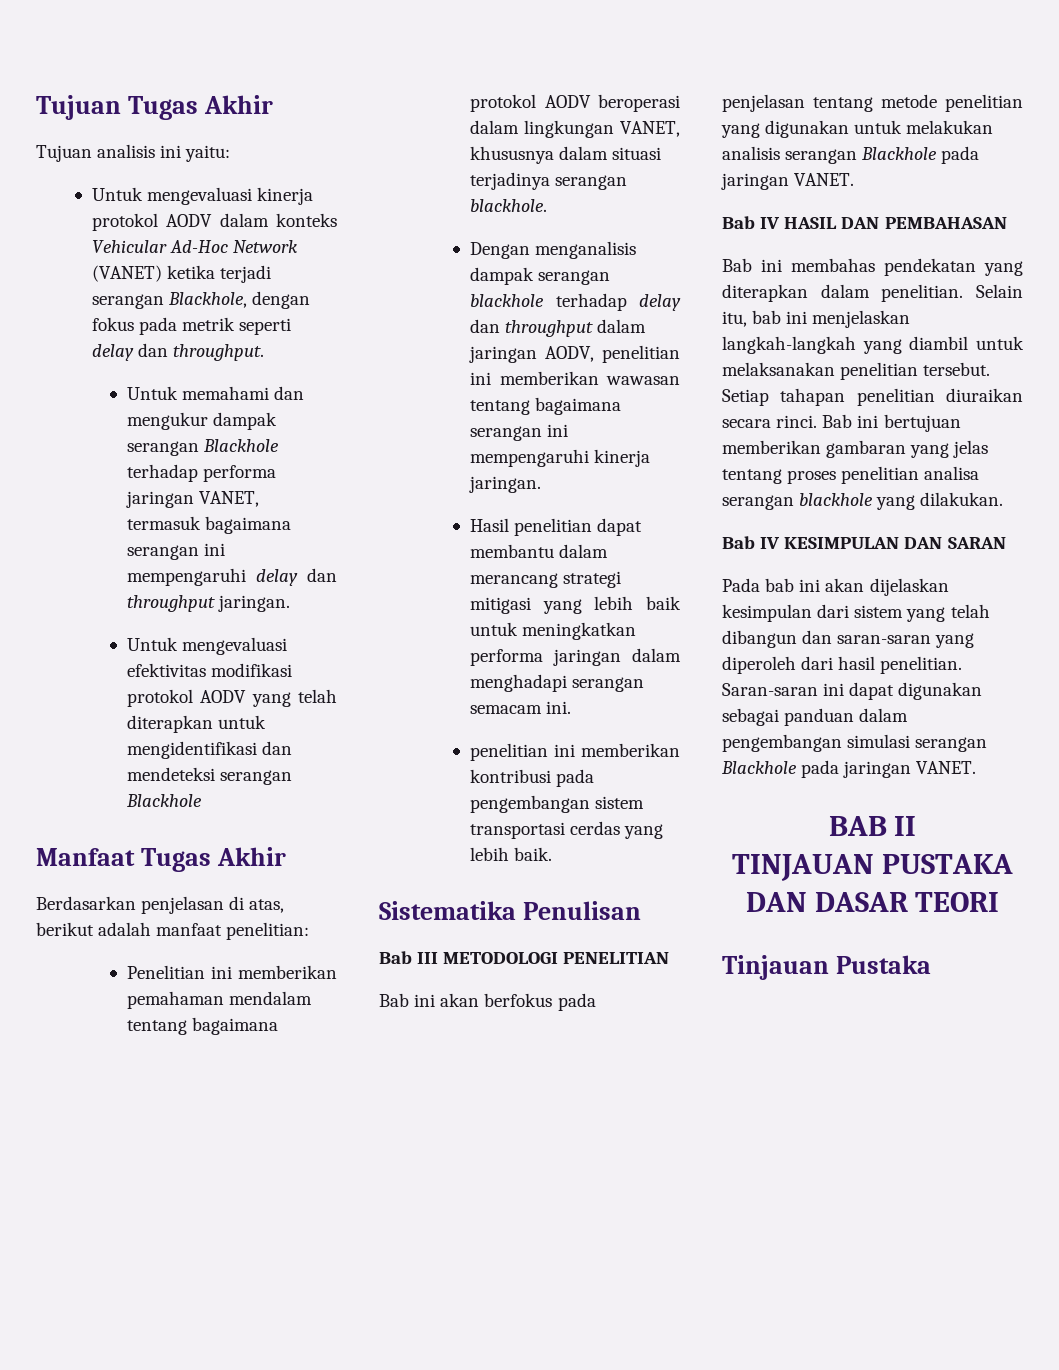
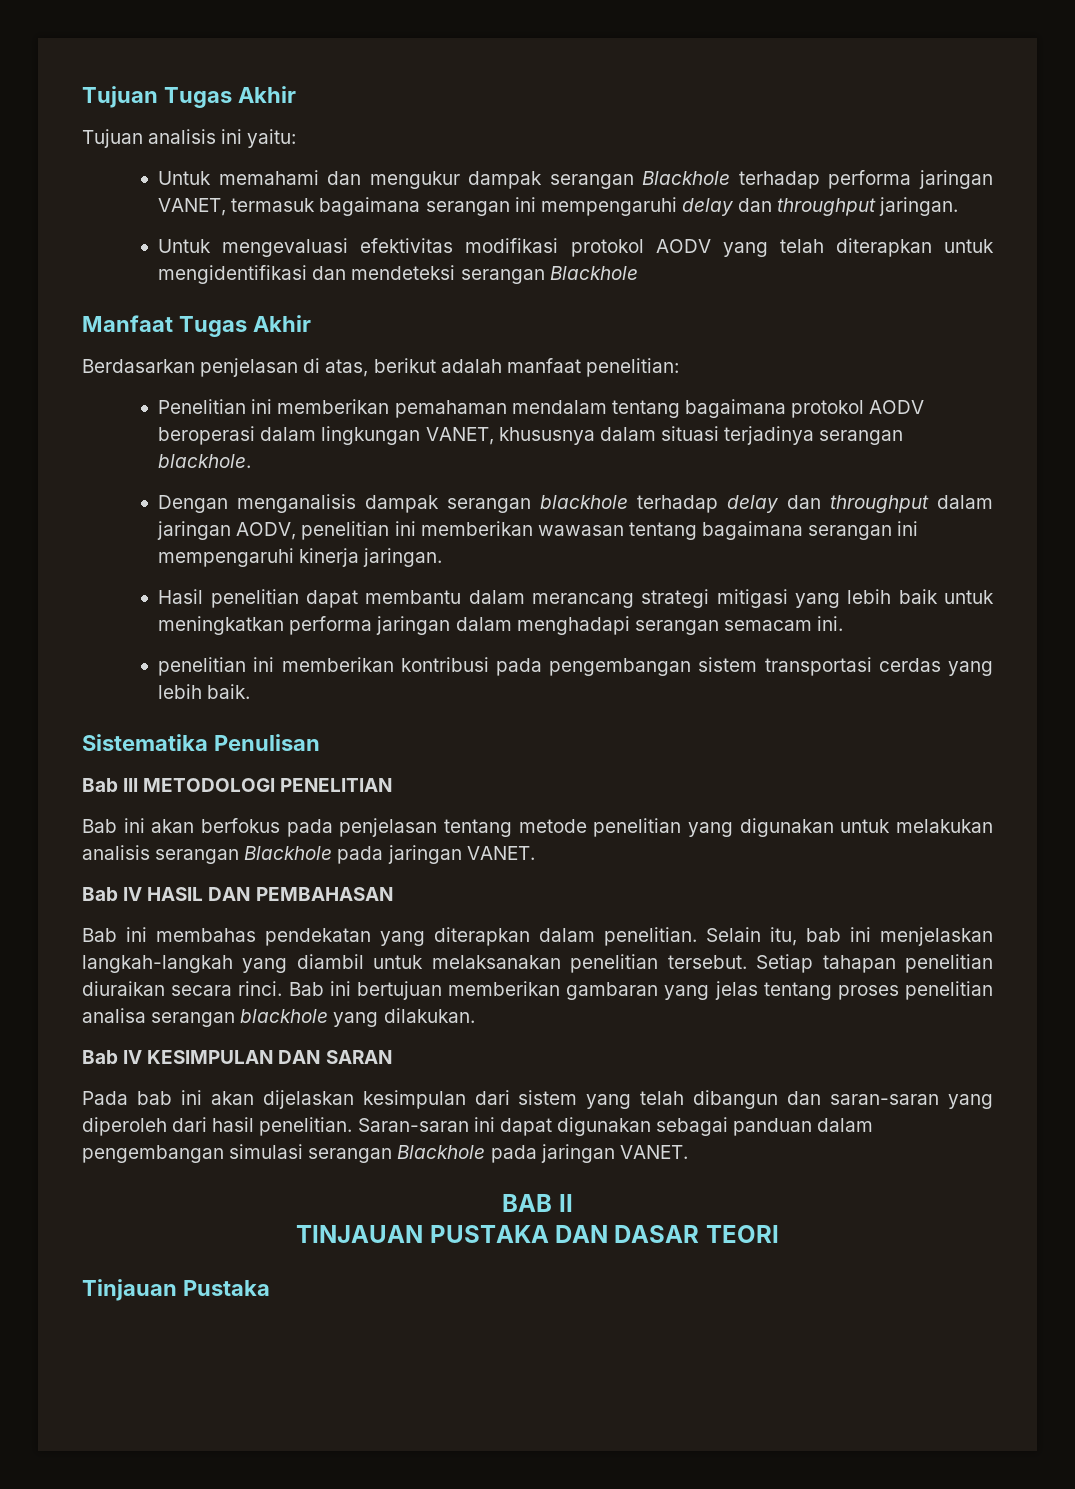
[91,187,314,205] [91,213,337,231] [91,240,299,253] [91,265,272,283] [91,291,311,309] [91,317,292,335] [91,343,265,361] // Untuk mengevaluasi kinerja protokol AODV dalam konteks Vehicular Ad-Hoc Network (VANET) ketika terjadi serangan Blackhole, dengan fokus pada metrik seperti delay dan throughput. -> (297, 138) none

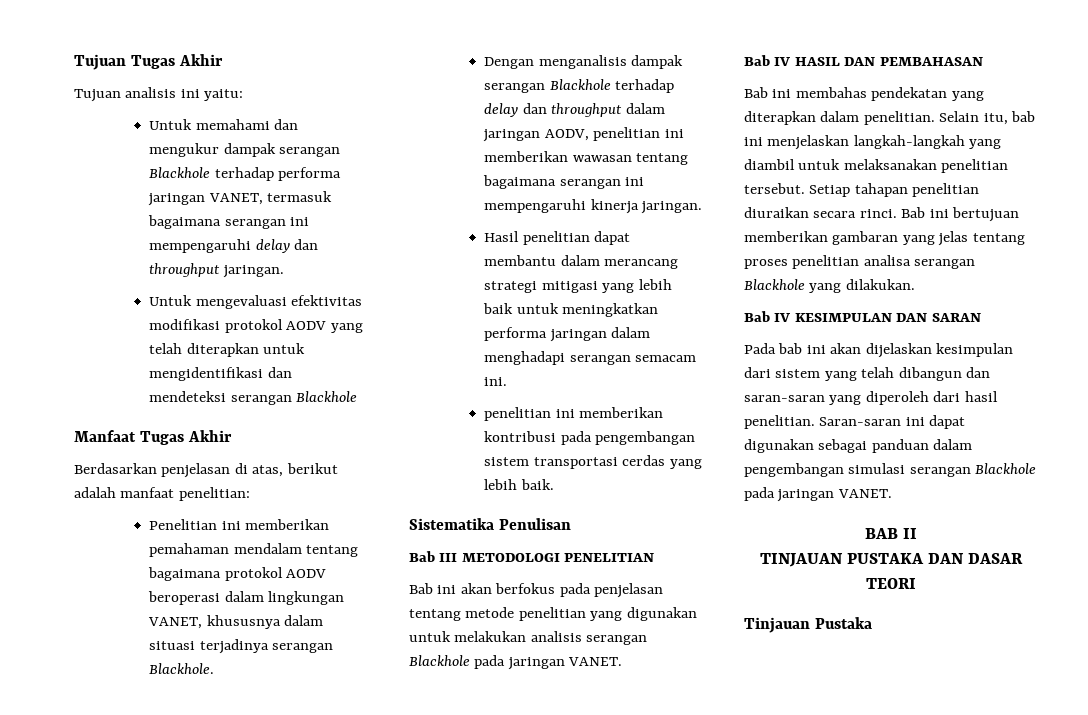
[158,454,252,468] blackhole. -> [149,663,215,674] Blackhole.
[540,495,629,509] blackhole -> [549,79,611,90] Blackhole
[240,1009,329,1023] blackhole -> [744,279,805,290] Blackhole

